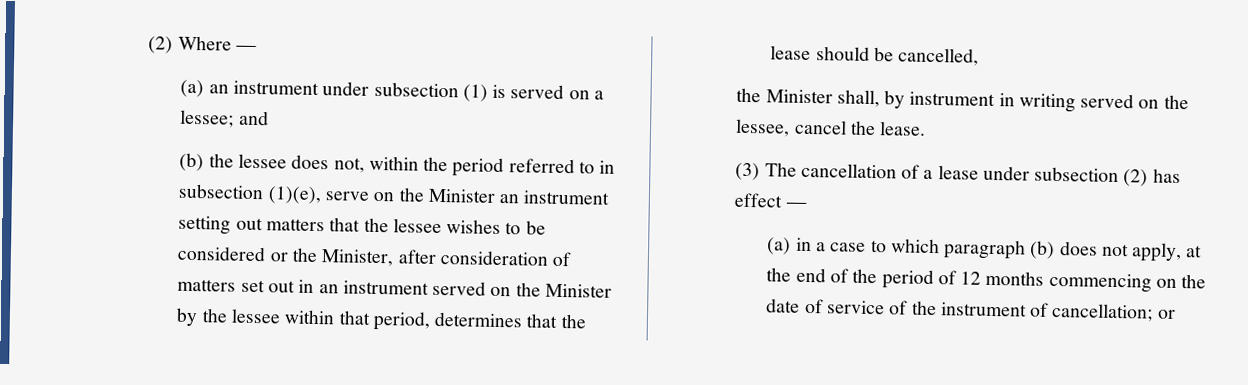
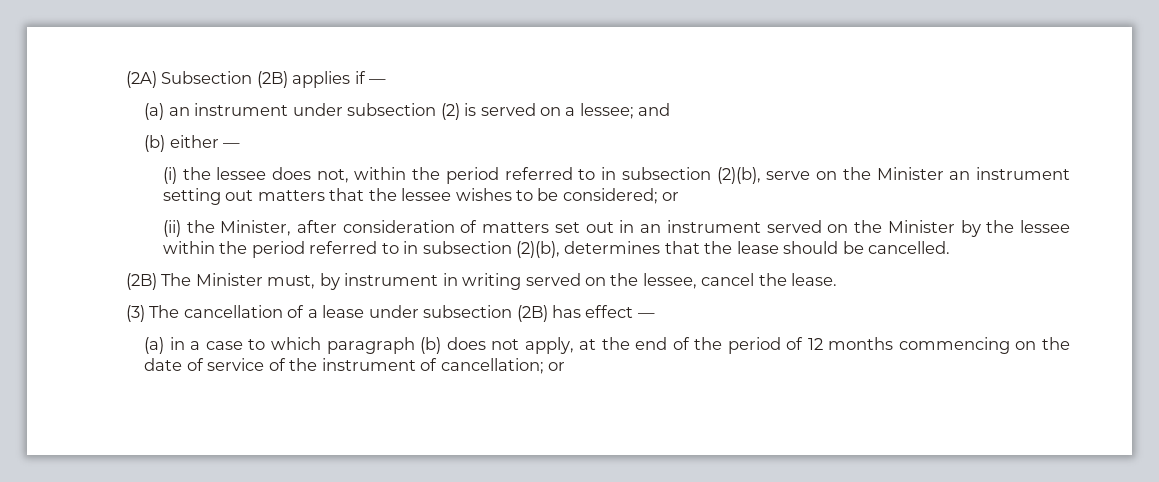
[148,35,232,54] (2) Where -> [125,71,366,88] (2A) Subsection (2B) applies if
[462,84,488,102] (1) -> [440,103,460,120] (2)
(205, 162) none -> [169,135,241,148] [162,167,177,184] either — // (i)
[267,186,322,205] (1)(e), -> [716,167,761,184] (2)(b),
[177,245,288,262] considered or -> [562,188,680,204] [162,220,181,237] considered; or // (ii)
[338,310,431,331] that period, -> [219,241,561,258] the period referred to in subsection (2)(b),
[898,47,980,66] [736,87,880,108] cancelled, // the Minister shall, -> [868,241,951,254] [125,273,316,290] cancelled. // (2B) The Minister must,
[1123,169,1149,187] (2) -> [516,305,548,322] (2B)

